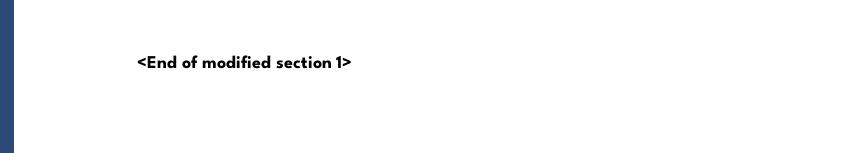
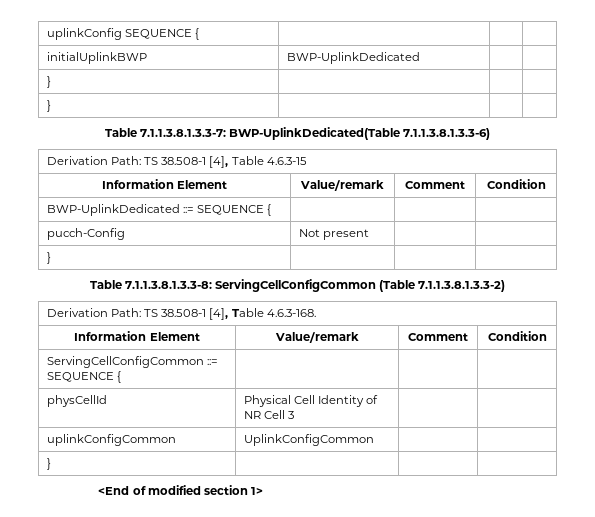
(136, 62) none -> [47,28,200,40] [47,52,148,64] [287,52,421,64] [47,76,52,88] [47,100,52,112] [104,127,491,140] [47,156,307,168] [101,179,228,189] [300,180,384,191] [405,181,465,189] [486,179,546,189] [47,204,272,216] [47,228,126,240] [299,229,370,240] [47,252,52,264] [89,279,506,292] [47,308,316,320] [74,331,200,341] [274,332,359,343] [408,333,468,341] [487,331,547,341] [47,356,219,368] [47,371,122,383] [47,395,108,407] [244,395,379,407] [244,410,295,419] [47,434,177,446] [244,434,375,446] [47,458,52,470] uplinkConfig SEQUENCE { | | | // initialUplinkBWP | BWP-UplinkDedicated | | // } | | | // } | | | // Table 7.1.1.3.8.1.3.3-7: BWP-UplinkDedicated(Table 7.1.1.3.8.1.3.3-6) // Derivation Path: TS 38.508-1 [4], Table 4.6.3-15 // Information Element | Value/remark | Comment | Condition // BWP-UplinkDedicated ::= SEQUENCE { | | | // pucch-Config | Not present | | // } | | | // Table 7.1.1.3.8.1.3.3-8: ServingCellConfigCommon (Table 7.1.1.3.8.1.3.3-2) // Derivation Path: TS 38.508-1 [4], Table 4.6.3-168. // Information Element | Value/remark | Comment | Condition // ServingCellConfigCommon ::= SEQUENCE { | | | // physCellId | Physical Cell Identity of NR Cell 3 | | // uplinkConfigCommon | UplinkConfigCommon | | // } | | | //

